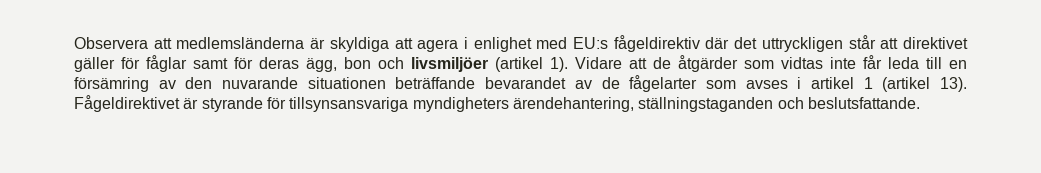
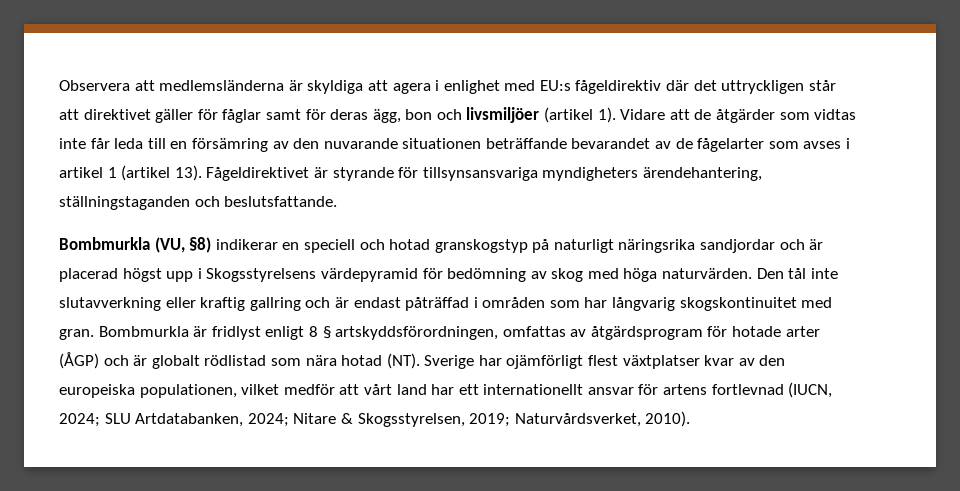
(920, 103) none -> [59,237,824,253] [59,268,838,282] [59,297,833,311] [59,326,820,340] [59,352,786,369] [59,382,833,398] [59,411,691,427] // Bombmurkla (VU, §8) indikerar en speciell och hotad granskogstyp på naturligt näringsrika sandjordar och är placerad högst upp i Skogsstyrelsens värdepyramid för bedömning av skog med höga naturvärden. Den tål inte slutavverkning eller kraftig gallring och är endast påträffad i områden som har långvarig skogskontinuitet med gran. Bombmurkla är fridlyst enligt 8 § artskyddsförordningen, omfattas av åtgärdsprogram för hotade arter (ÅGP) och är globalt rödlistad som nära hotad (NT). Sverige har ojämförligt flest växtplatser kvar av den europeiska populationen, vilket medför att vårt land har ett internationellt ansvar för artens fortlevnad (IUCN, 2024; SLU Artdatabanken, 2024; Nitare & Skogsstyrelsen, 2019; Naturvårdsverket, 2010).

